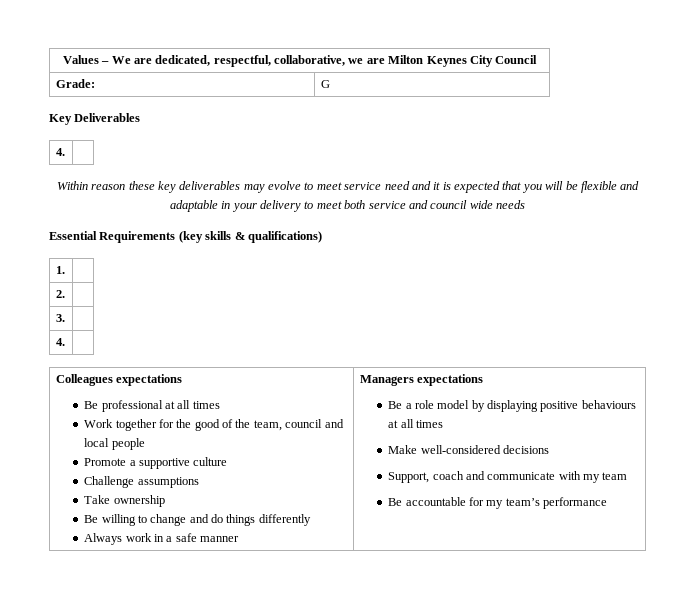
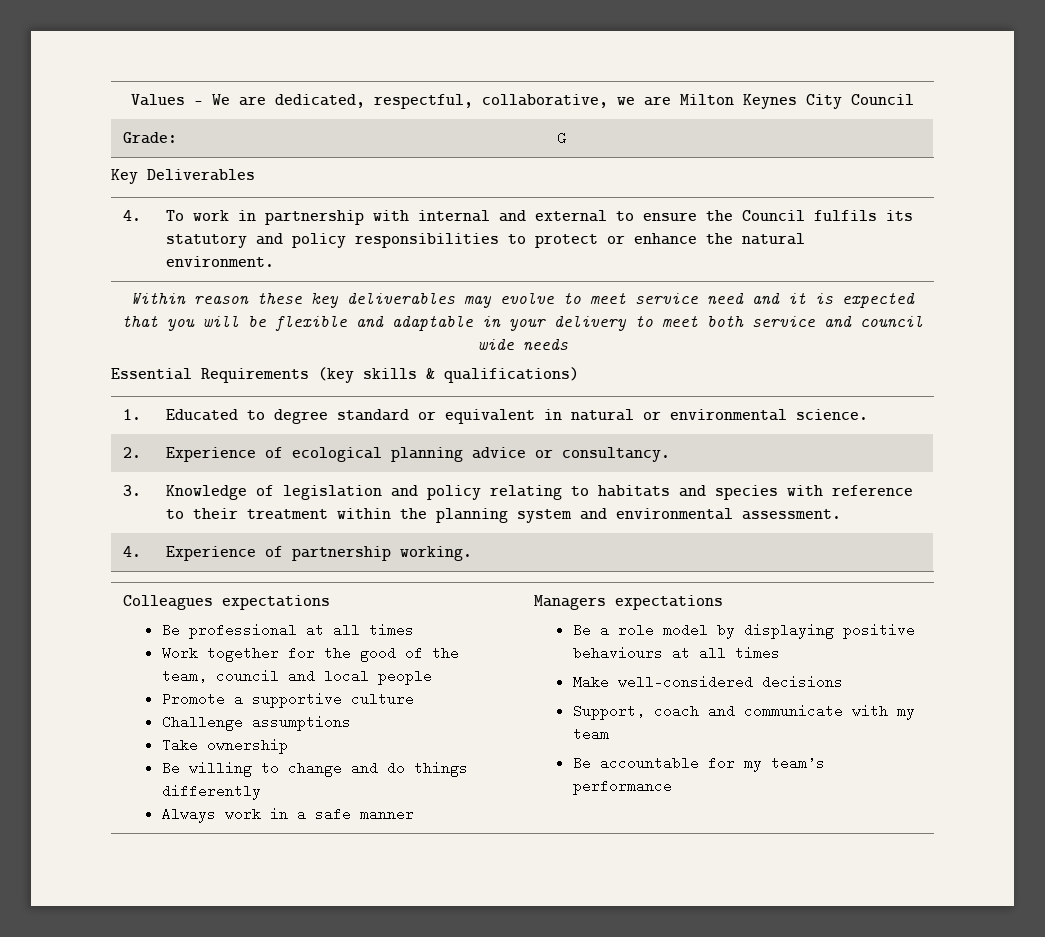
(65, 152) none -> [166,210,914,225] [166,233,806,248] [166,256,275,267] To work in partnership with internal and external to ensure the Council fulfils its statutory and policy responsibilities to protect or enhance the natural environment.
[55,290,65,298] [55,314,65,322] [55,338,65,346] // 2. | // 3. | // 4. | -> [166,409,869,424] [123,447,142,458] [166,447,671,462] [123,485,142,496] [166,485,914,500] [166,508,842,523] [123,546,142,557] [166,546,473,561] Educated to degree standard or equivalent in natural or environmental science. // 2. | Experience of ecological planning advice or consultancy. // 3. | Knowledge of legislation and policy relating to habitats and species with reference to their treatment within the planning system and environmental assessment. // 4. | Experience of partnership working.

